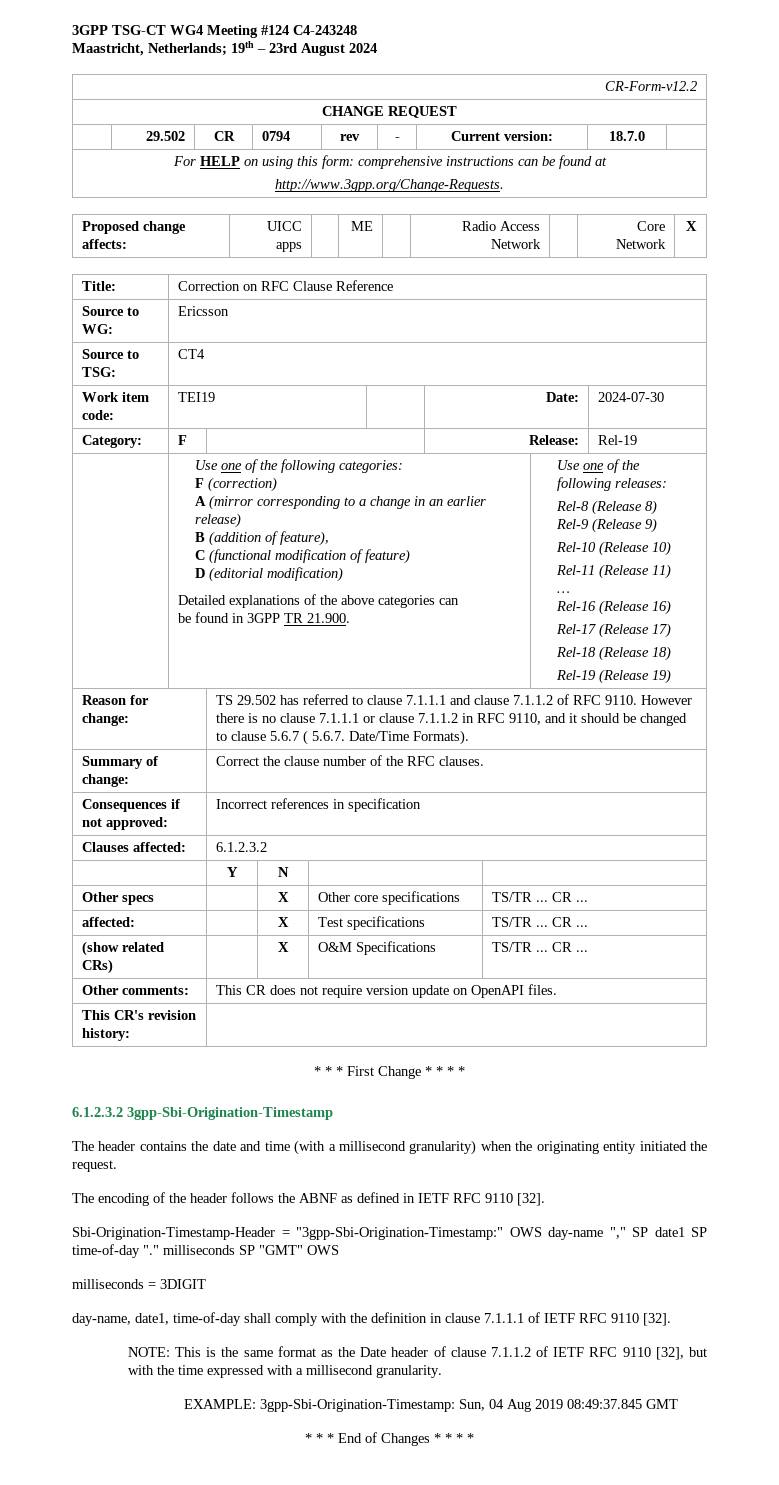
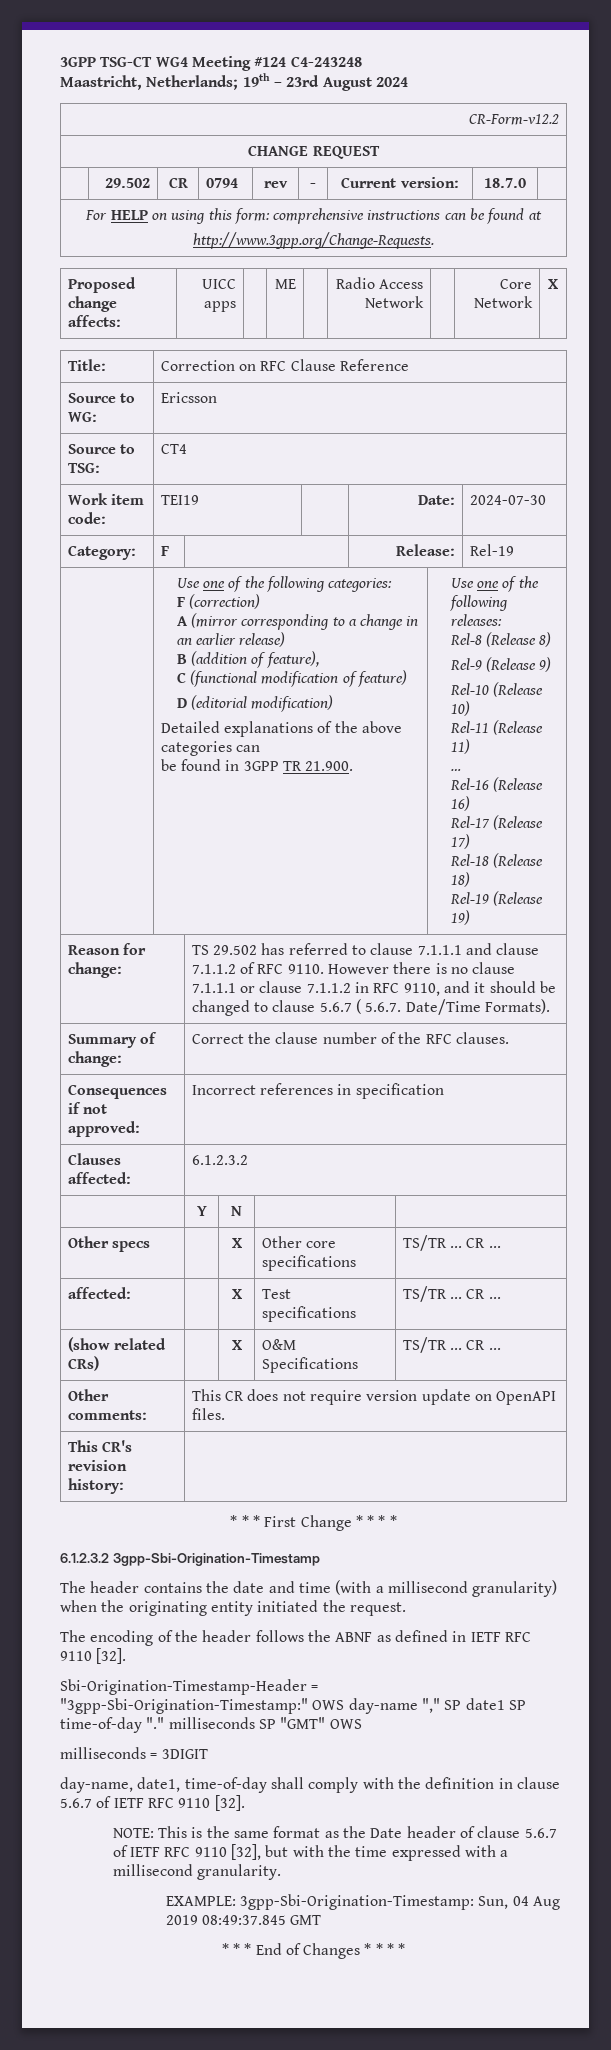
[484,1313,524,1323] 7.1.1.1 -> [60,1798,92,1808] 5.6.7
[490,1347,531,1357] 7.1.1.2 -> [524,1828,557,1838] 5.6.7

